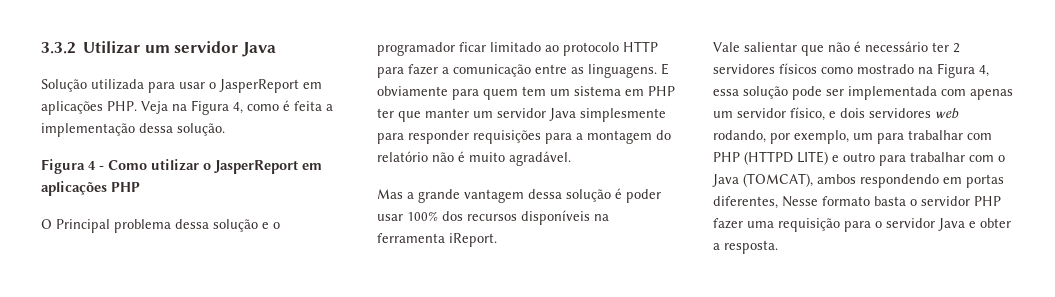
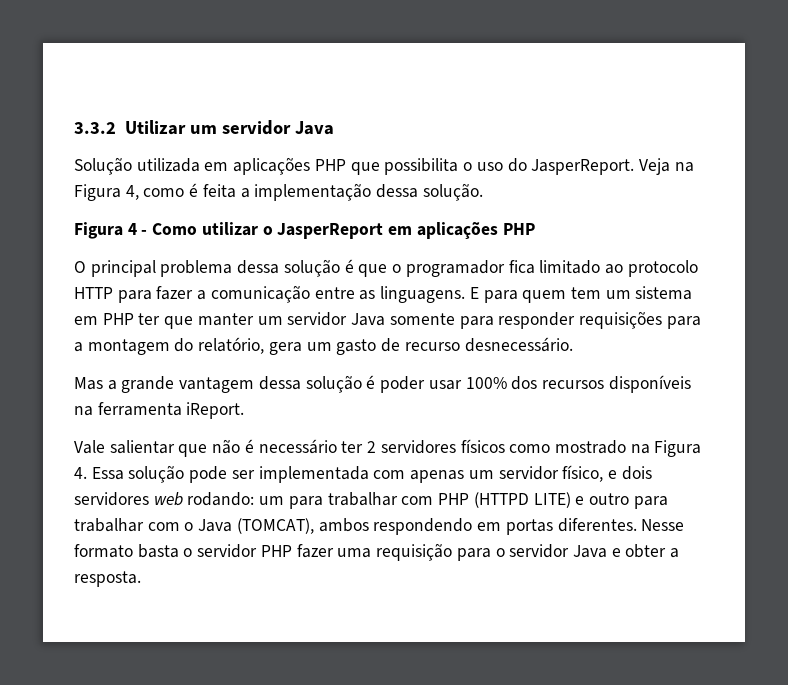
[148,79,322,93] [41,101,137,115] para usar o JasperReport em aplicações PHP. -> [204,157,635,175] em aplicações PHP que possibilita o uso do JasperReport.
[56,219,110,233] Principal -> [90,260,156,277] principal
[262,222,269,229] e -> [344,259,388,277] é que
[459,42,486,52] ficar -> [508,260,535,274] fica
[377,86,448,96] obviamente -> (479, 293) none
[580,108,666,122] simplesmente -> [389,313,455,325] somente
[377,151,571,166] relatório não é muito agradável. -> [198,337,573,355] relatório, gera um gasto de recurso desnecessário.
[979,65,989,77] [713,89,739,96] 4, essa -> [74,467,124,480] 4. Essa
[713,130,849,144] rodando, por exemplo, -> [187,492,255,506] rodando:
[713,196,778,209] diferentes, -> [557,518,637,532] diferentes.

